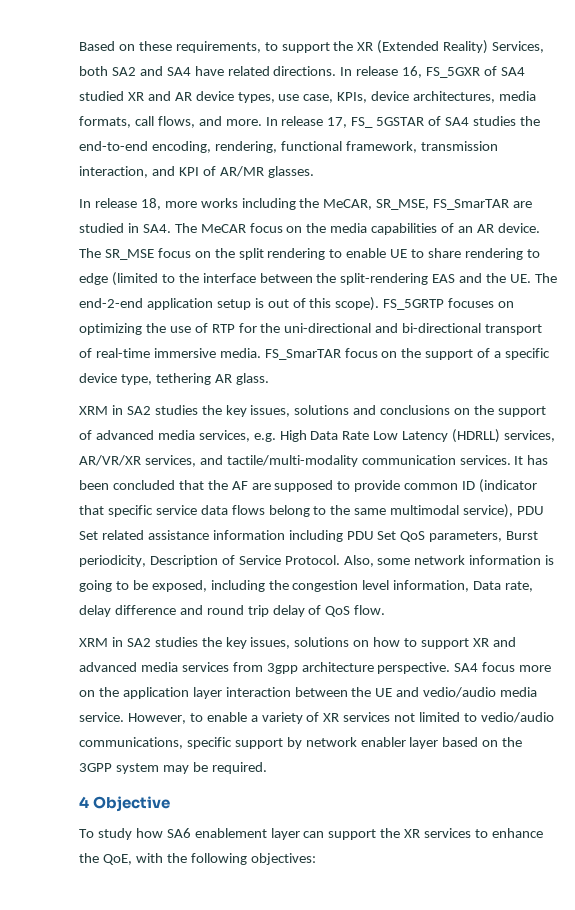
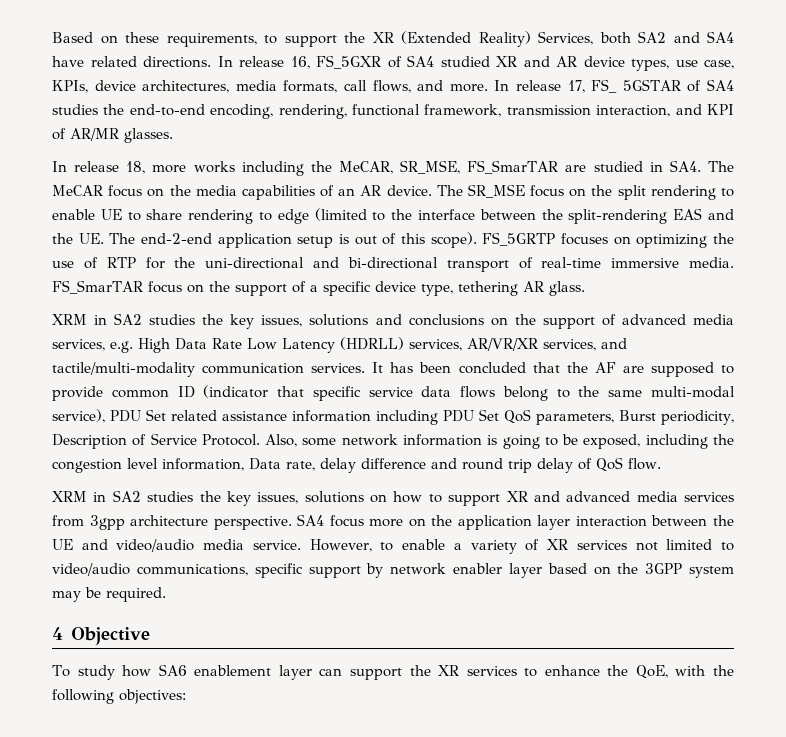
[390,505,460,515] multimodal -> [650,386,735,398] multi-modal
[423,687,497,698] vedio/audio -> [116,539,195,552] video/audio
[480,712,554,723] vedio/audio -> [52,563,130,576] video/audio

